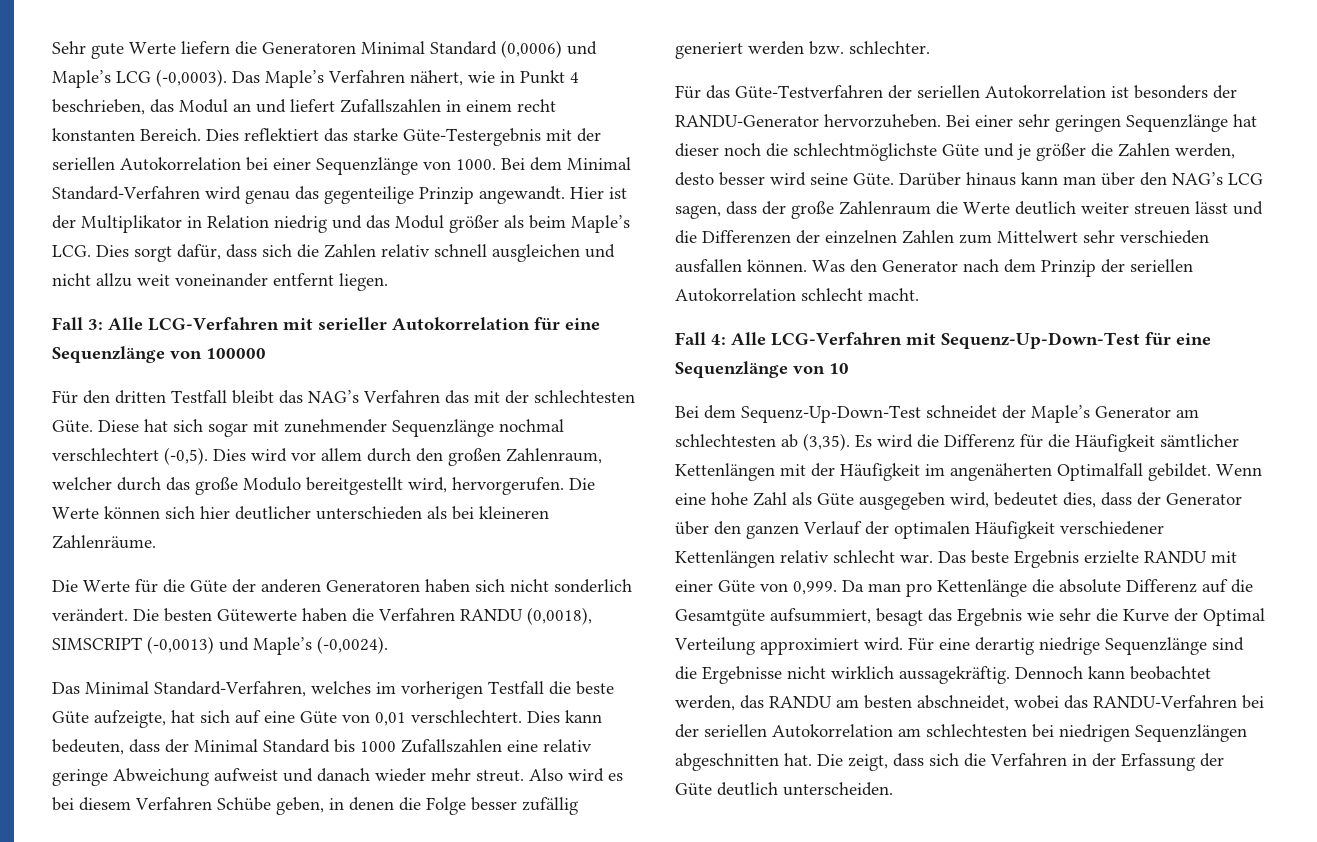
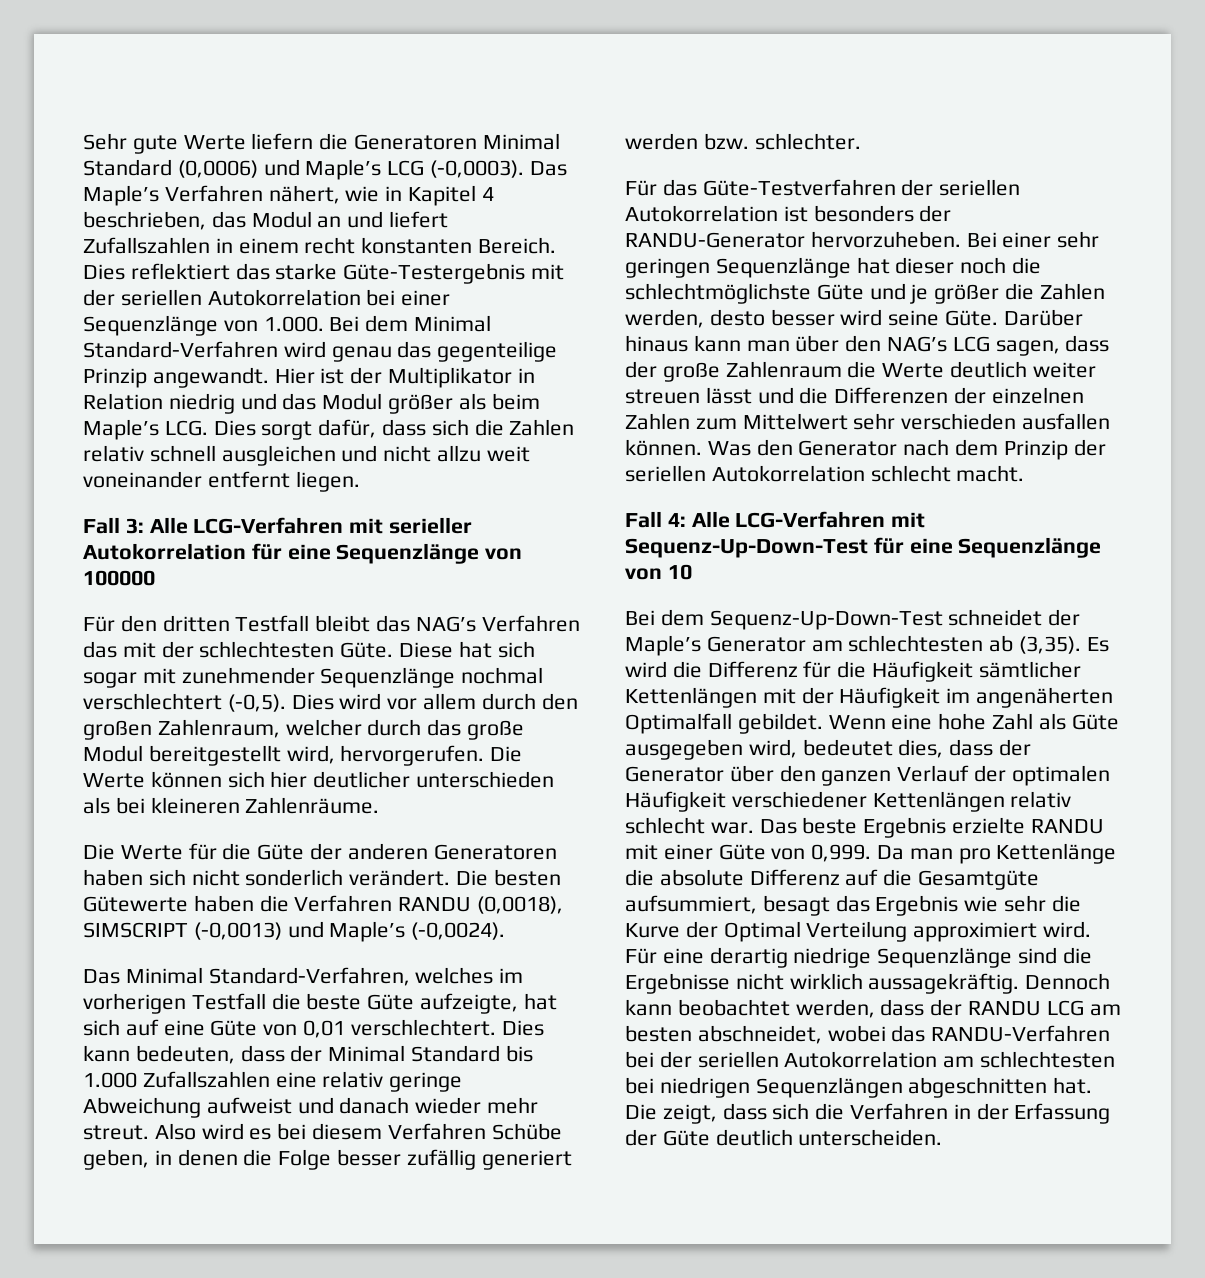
[520,70,565,84] Punkt -> [408,185,477,206] Kapitel
[456,159,496,170] 1000. -> [263,316,324,332] 1.000.
[243,477,301,491] Modulo -> [83,745,143,762] Modul
[360,741,396,752] 1000 -> [83,1072,137,1088] 1.000
[740,695,832,709] das RANDU -> [880,999,1084,1016] dass der RANDU LCG

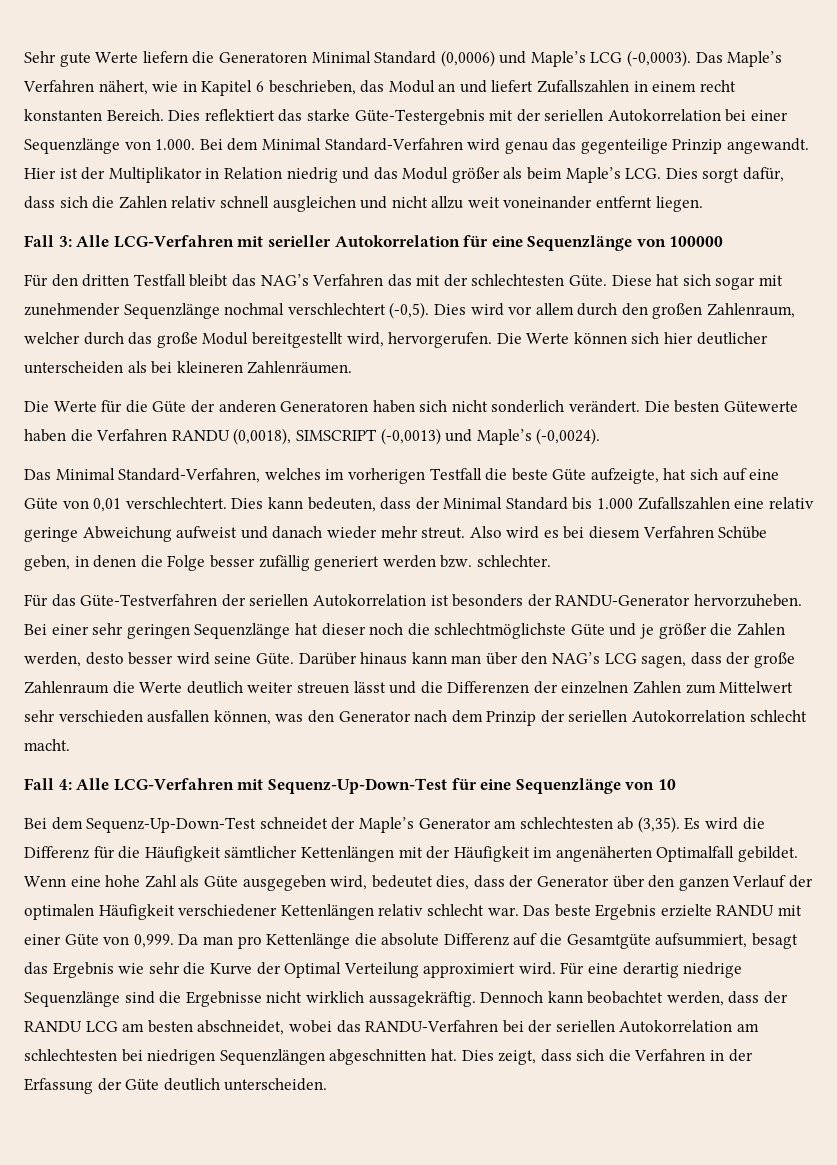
[481,187,494,201] 4 -> [255,81,264,92] 6
[416,771,555,788] unterschieden -> [24,361,123,374] unterscheiden
[245,797,380,814] Zahlenräume. -> [247,361,353,374] Zahlenräumen.
[625,439,751,456] können. Was -> [213,710,304,725] können, was
[625,1104,657,1120] Die -> [461,1050,494,1061] Dies

